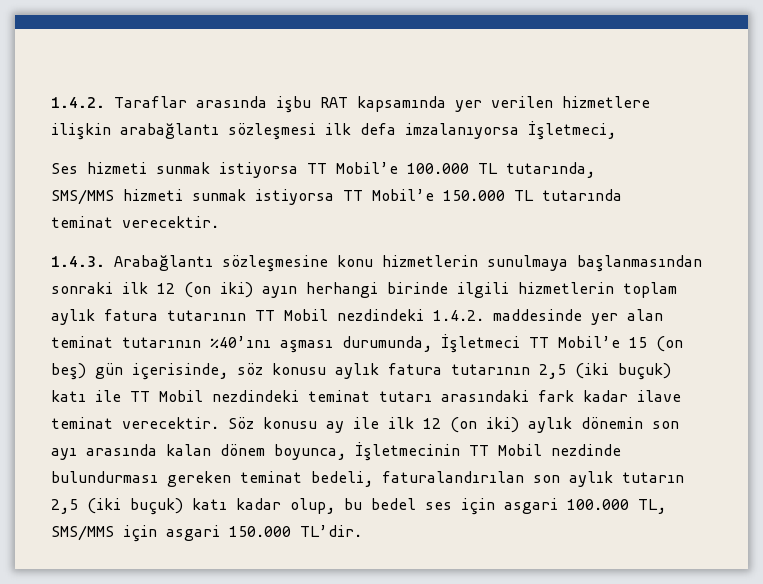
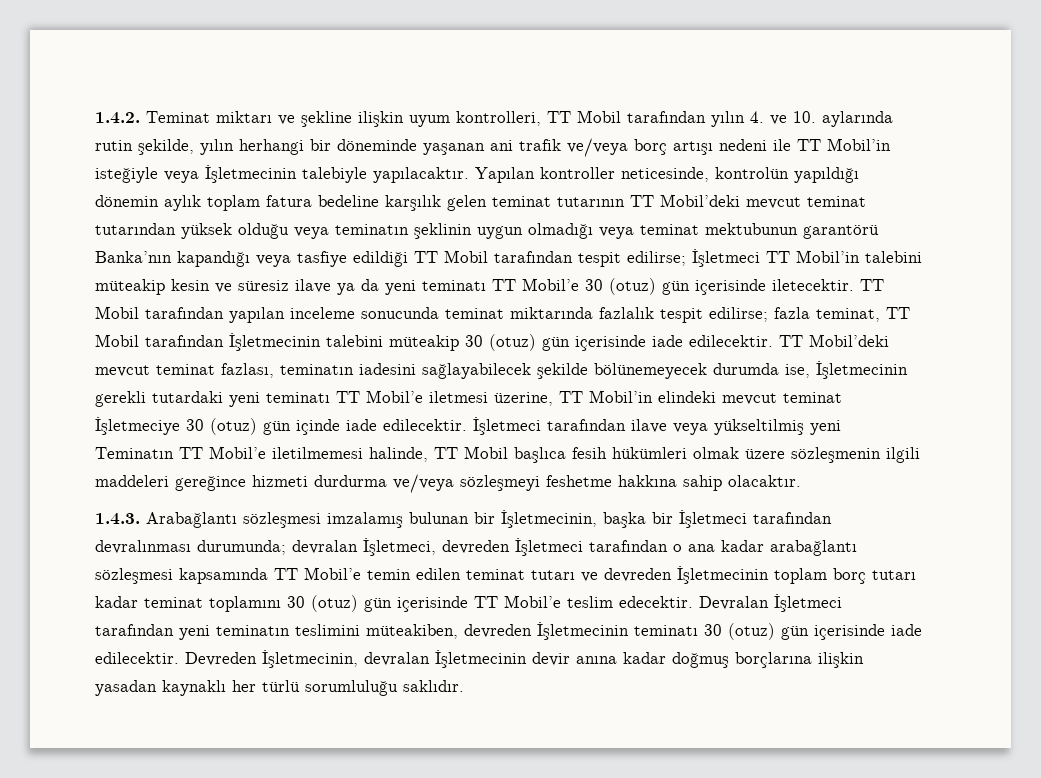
[51,96,650,113] [51,121,616,140] [51,162,595,178] [51,189,622,205] [51,216,219,228] [51,255,702,272] [51,282,677,298] [51,309,663,325] [51,334,683,353] [51,363,671,380] [51,390,681,402] [51,417,679,433] [51,442,621,461] [51,471,684,487] [51,498,666,515] [51,525,362,542] 1.4.2. Taraflar arasında işbu RAT kapsamında yer verilen hizmetlere ilişkin arabağlantı sözleşmesi ilk defa imzalanıyorsa İşletmeci, // Ses hizmeti sunmak istiyorsa TT Mobil’e 100.000 TL tutarında, // SMS/MMS hizmeti sunmak istiyorsa TT Mobil’e 150.000 TL tutarında // teminat verecektir. // 1.4.3. Arabağlantı sözleşmesine konu hizmetlerin sunulmaya başlanmasından sonraki ilk 12 (on iki) ayın herhangi birinde ilgili hizmetlerin toplam aylık fatura tutarının TT Mobil nezdindeki 1.4.2. maddesinde yer alan teminat tutarının %40’ını aşması durumunda, İşletmeci TT Mobil’e 15 (on beş) gün içerisinde, söz konusu aylık fatura tutarının 2,5 (iki buçuk) katı ile TT Mobil nezdindeki teminat tutarı arasındaki fark kadar ilave teminat verecektir. Söz konusu ay ile ilk 12 (on iki) aylık dönemin son ayı arasında kalan dönem boyunca, İşletmecinin TT Mobil nezdinde bulundurması gereken teminat bedeli, faturalandırılan son aylık tutarın 2,5 (iki buçuk) katı kadar olup, bu bedel ses için asgari 100.000 TL, SMS/MMS için asgari 150.000 TL’dir. -> [95,110,893,127] [95,138,891,157] [95,165,859,183] [95,194,866,211] [95,223,879,239] [95,249,922,267] [95,278,884,295] [95,306,910,323] [95,333,889,351] [95,361,908,379] [95,390,842,407] [95,417,841,435] [95,446,920,463] [95,474,801,493] [95,510,832,528] [95,538,857,556] [95,566,916,584] [95,594,842,612] [95,622,922,640] [95,650,864,668] [95,680,464,696] 1.4.2. Teminat miktarı ve şekline ilişkin uyum kontrolleri, TT Mobil tarafından yılın 4. ve 10. aylarında rutin şekilde, yılın herhangi bir döneminde yaşanan ani trafik ve/veya borç artışı nedeni ile TT Mobil’in isteğiyle veya İşletmecinin talebiyle yapılacaktır. Yapılan kontroller neticesinde, kontrolün yapıldığı dönemin aylık toplam fatura bedeline karşılık gelen teminat tutarının TT Mobil’deki mevcut teminat tutarından yüksek olduğu veya teminatın şeklinin uygun olmadığı veya teminat mektubunun garantörü Banka’nın kapandığı veya tasfiye edildiği TT Mobil tarafından tespit edilirse; İşletmeci TT Mobil’in talebini müteakip kesin ve süresiz ilave ya da yeni teminatı TT Mobil’e 30 (otuz) gün içerisinde iletecektir. TT Mobil tarafından yapılan inceleme sonucunda teminat miktarında fazlalık tespit edilirse; fazla teminat, TT Mobil tarafından İşletmecinin talebini müteakip 30 (otuz) gün içerisinde iade edilecektir. TT Mobil’deki mevcut teminat fazlası, teminatın iadesini sağlayabilecek şekilde bölünemeyecek durumda ise, İşletmecinin gerekli tutardaki yeni teminatı TT Mobil’e iletmesi üzerine, TT Mobil’in elindeki mevcut teminat İşletmeciye 30 (otuz) gün içinde iade edilecektir. İşletmeci tarafından ilave veya yükseltilmiş yeni Teminatın TT Mobil’e iletilmemesi halinde, TT Mobil başlıca fesih hükümleri olmak üzere sözleşmenin ilgili maddeleri gereğince hizmeti durdurma ve/veya sözleşmeyi feshetme hakkına sahip olacaktır. // 1.4.3. Arabağlantı sözleşmesi imzalamış bulunan bir İşletmecinin, başka bir İşletmeci tarafından devralınması durumunda; devralan İşletmeci, devreden İşletmeci tarafından o ana kadar arabağlantı sözleşmesi kapsamında TT Mobil’e temin edilen teminat tutarı ve devreden İşletmecinin toplam borç tutarı kadar teminat toplamını 30 (otuz) gün içerisinde TT Mobil’e teslim edecektir. Devralan İşletmeci tarafından yeni teminatın teslimini müteakiben, devreden İşletmecinin teminatı 30 (otuz) gün içerisinde iade edilecektir. Devreden İşletmecinin, devralan İşletmecinin devir anına kadar doğmuş borçlarına ilişkin yasadan kaynaklı her türlü sorumluluğu saklıdır.

